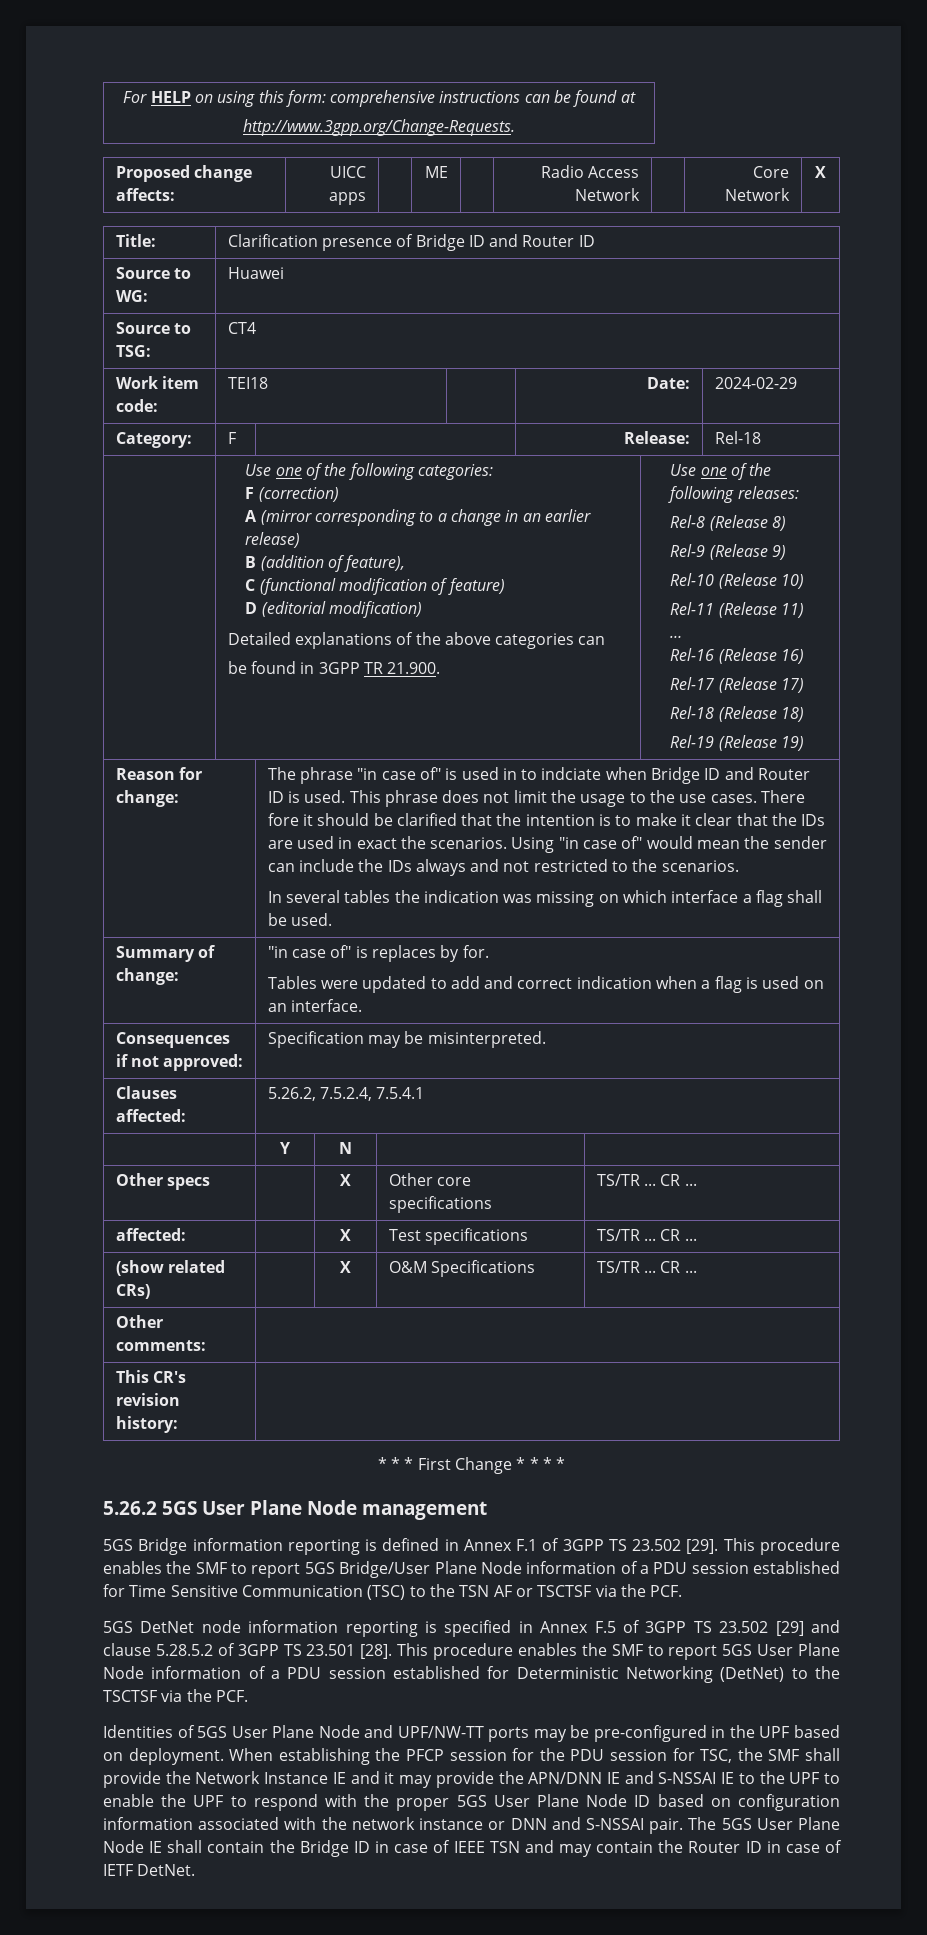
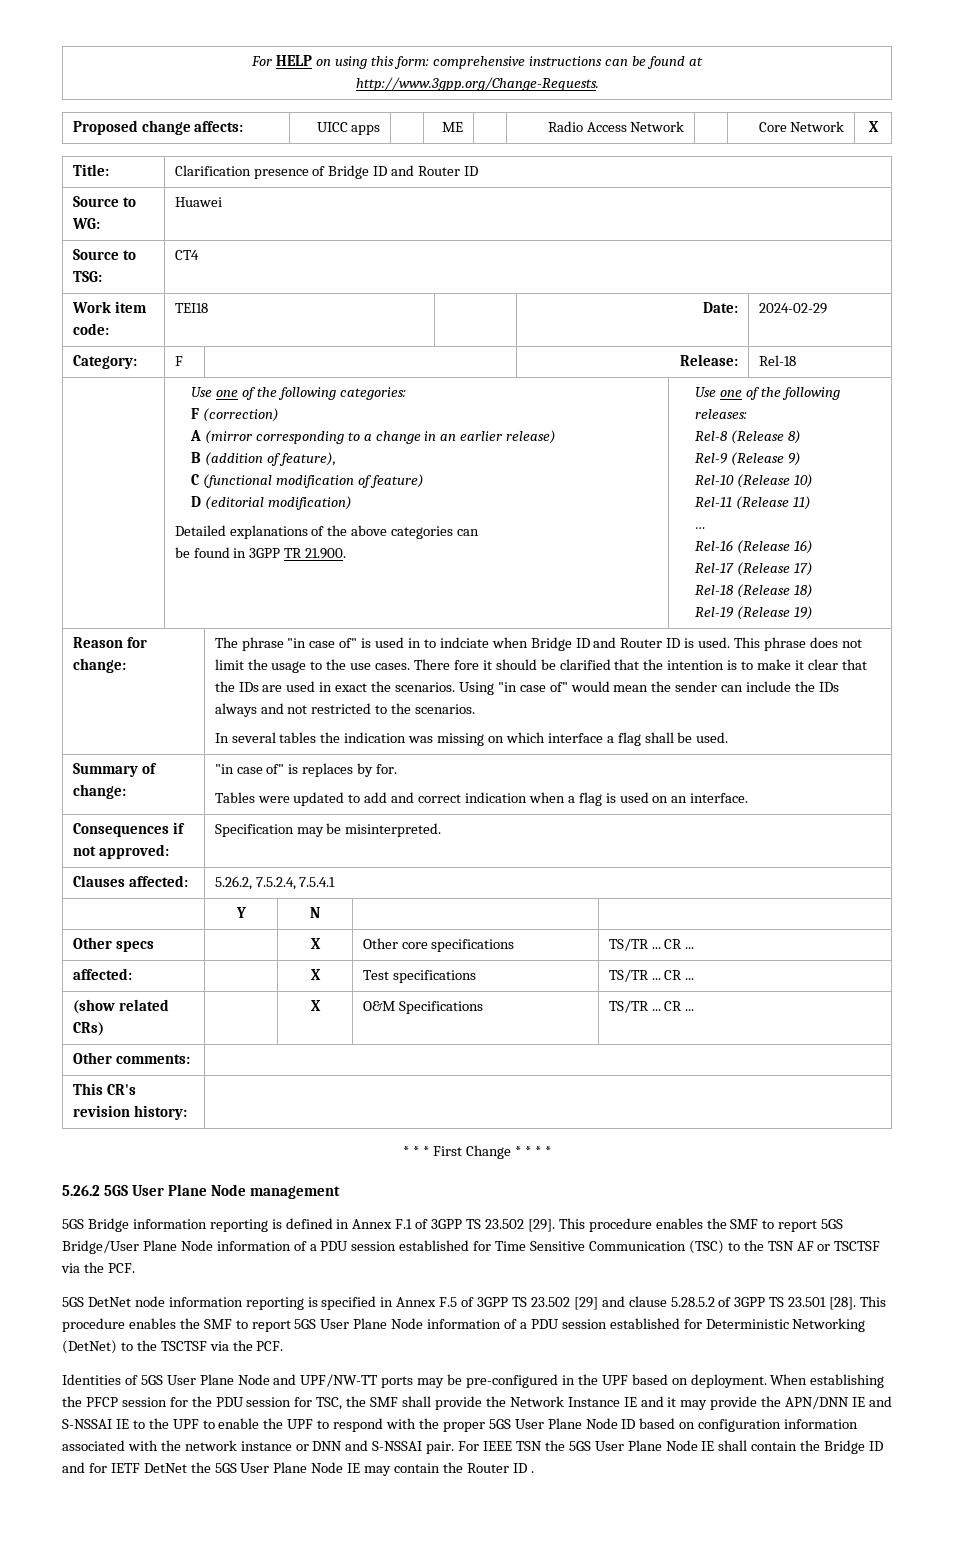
[688,1817,717,1830] The -> [458,1440,565,1451] For IEEE TSN the
[375,1840,554,1853] in case of IEEE TSN and -> [62,1462,361,1473] and for IETF DetNet the 5GS User Plane Node IE
[766,1840,842,1853] [103,1864,196,1876] in case of IETF DetNet. -> [530,1471,534,1473] .

